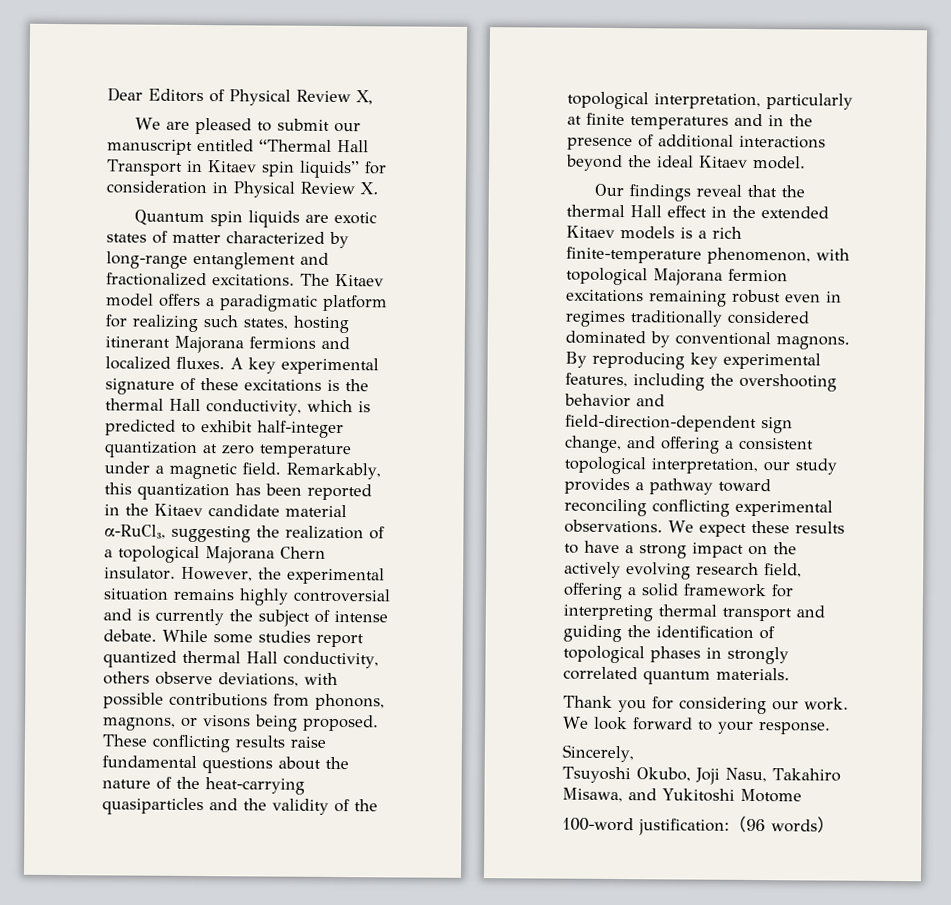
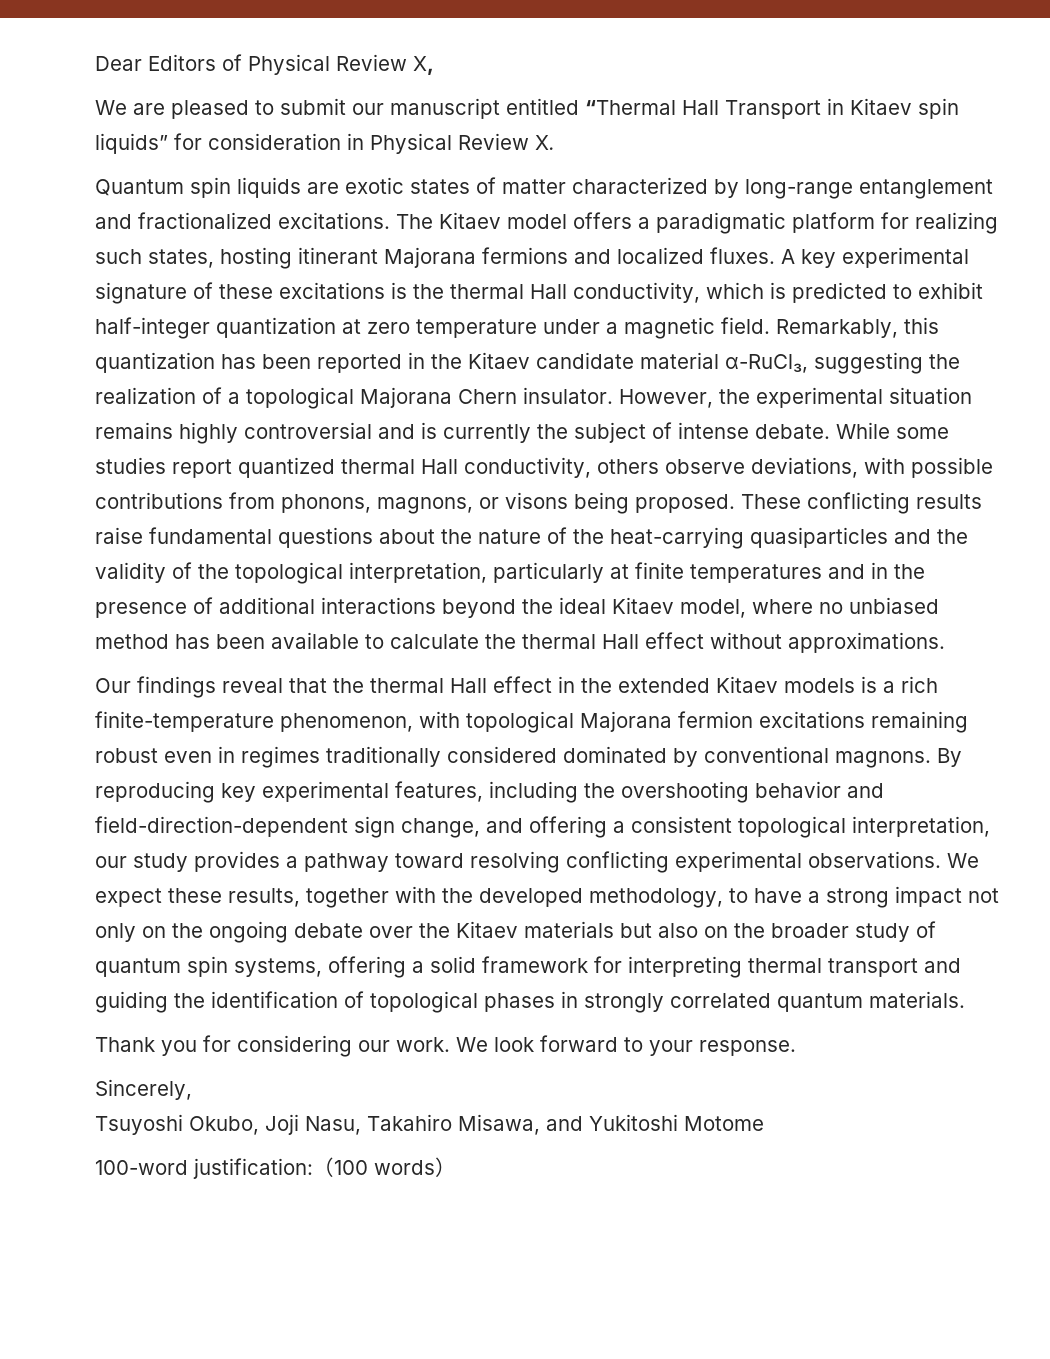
[753,155,806,170] model. -> [680,597,939,618] [95,632,945,653] model, where no unbiased method has been available to calculate the thermal Hall effect without approximations.
[564,498,647,517] reconciling -> [470,851,560,873] resolving
[794,521,845,534] results -> [228,886,723,908] results, together with the developed methodology,
[748,542,797,556] [564,561,802,580] on the actively evolving research field, -> [968,888,999,903] [95,921,936,943] [95,956,322,977] not only on the ongoing debate over the Kitaev materials but also on the broader study of quantum spin systems,
[746,818,766,832] 96 -> [334,1160,368,1175] 100

